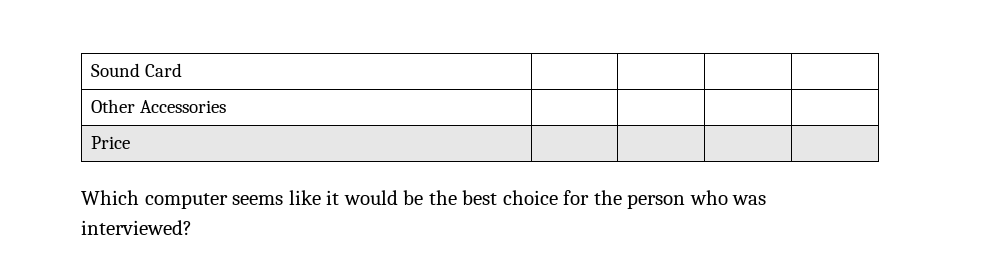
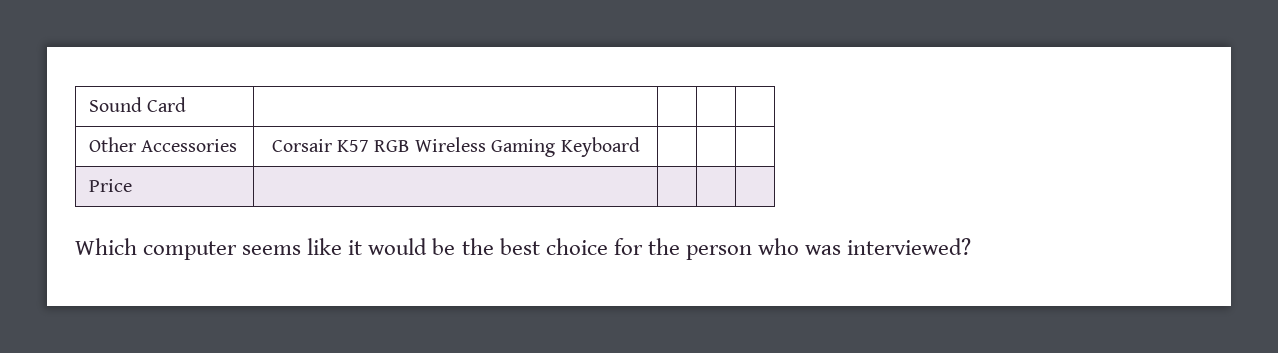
(227, 106) none -> [271,137,640,157] Corsair K57 RGB Wireless Gaming Keyboard

